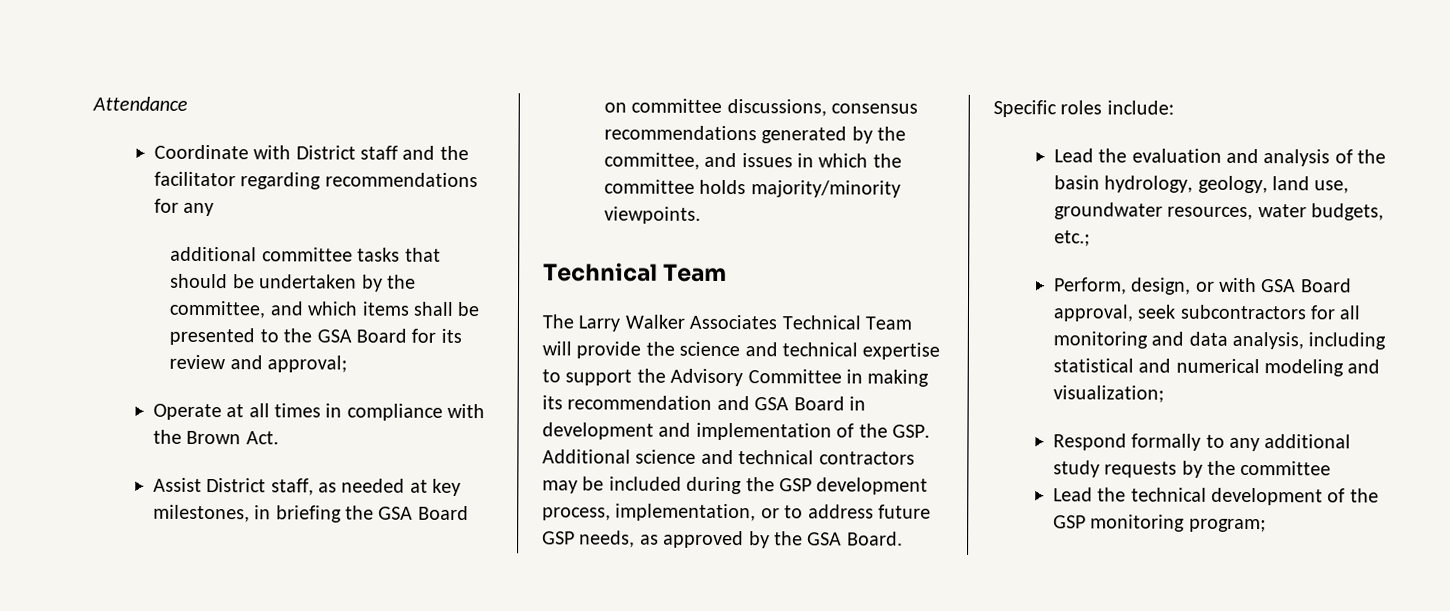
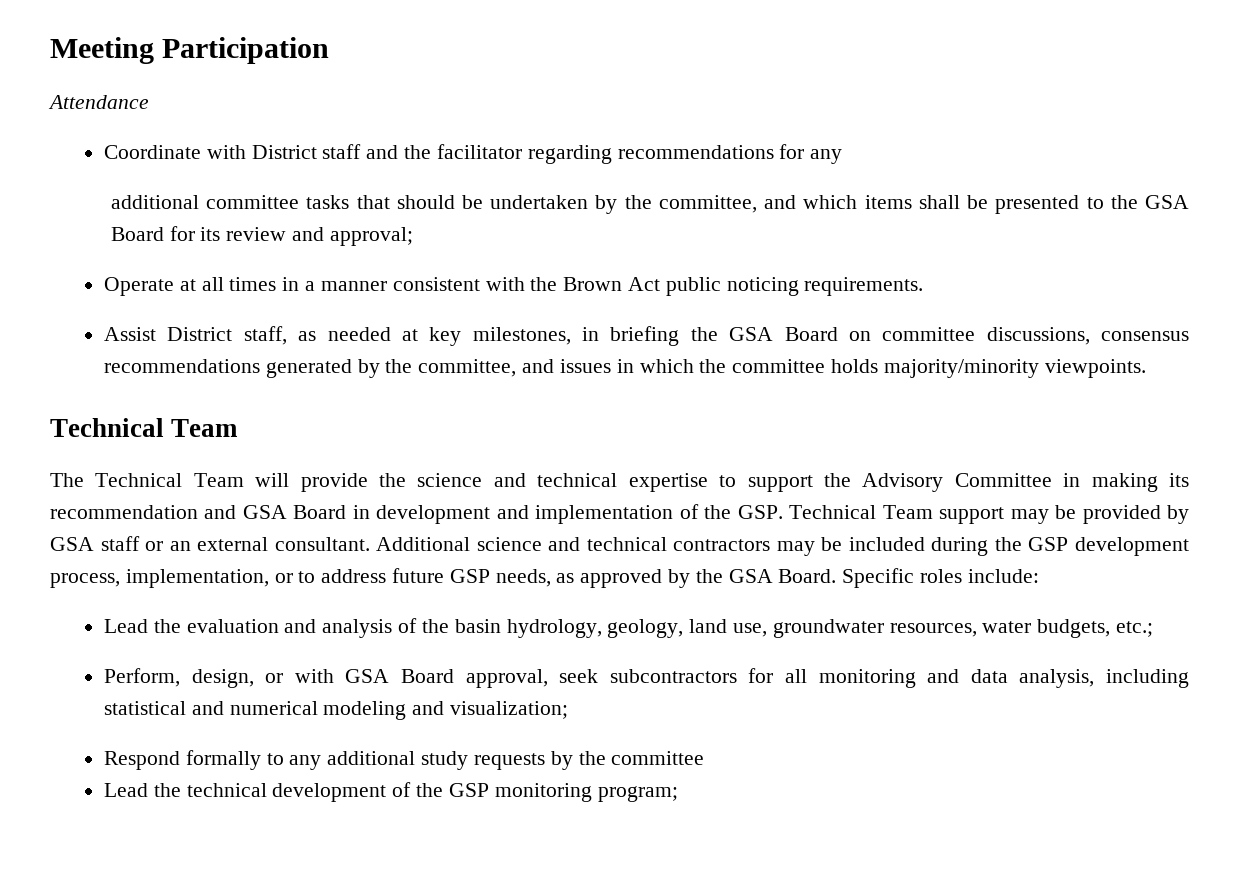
(92, 103) none -> [50,37,330,64] Meeting Participation //
[346,403,486,421] [152,429,279,445] compliance with the Brown Act. -> [305,277,924,296] a manner consistent with the Brown Act public noticing requirements.
[578,314,778,332] Larry Walker Associates -> (84, 480) none
(930, 431) none -> [789,505,1190,524] [50,536,370,551] Technical Team support may be provided by GSA staff or an external consultant.

